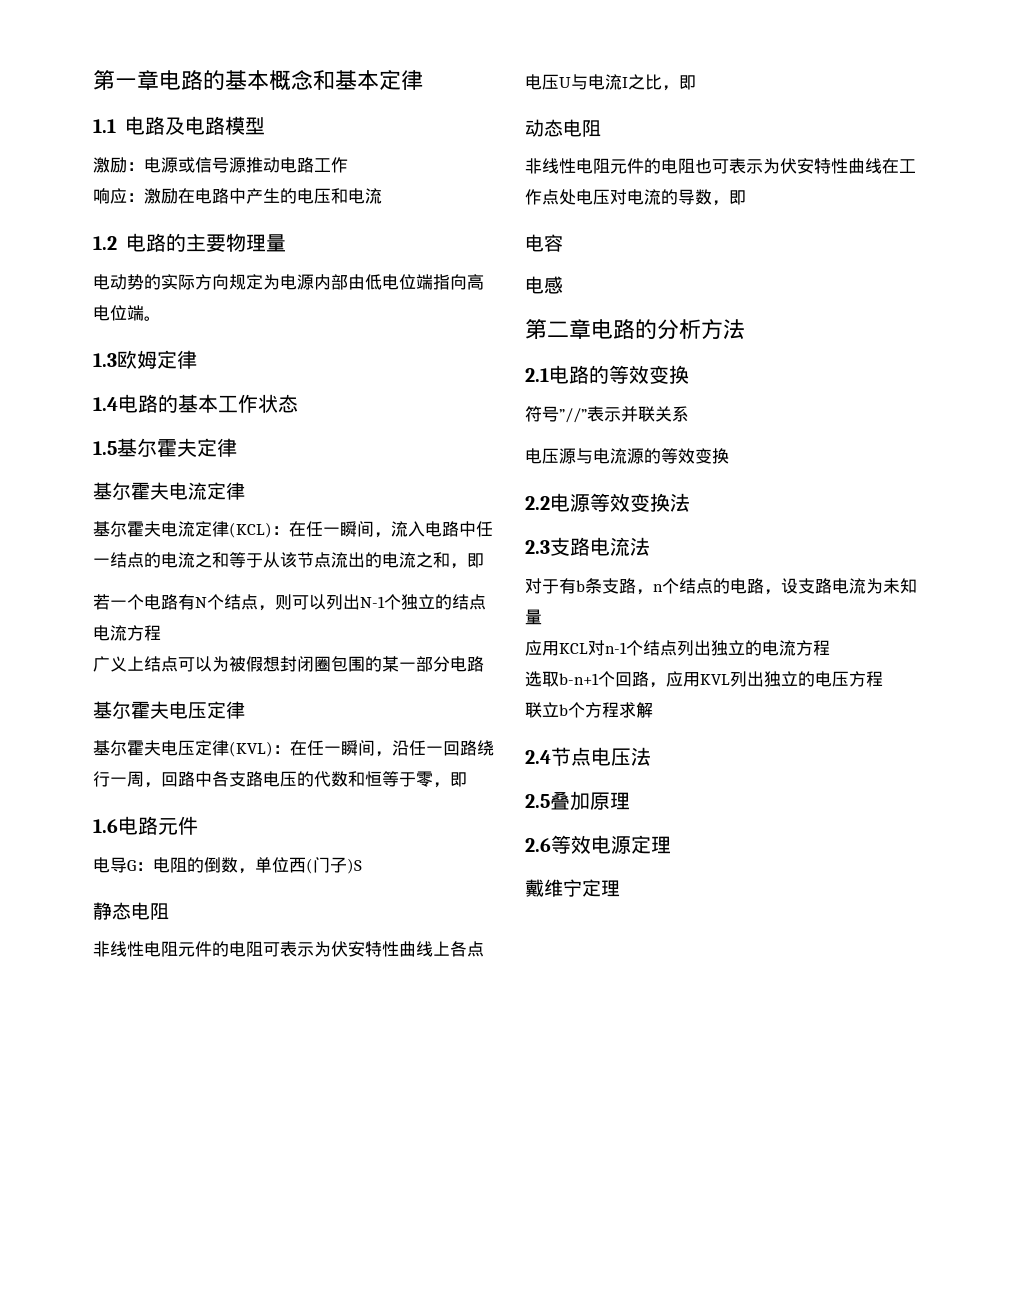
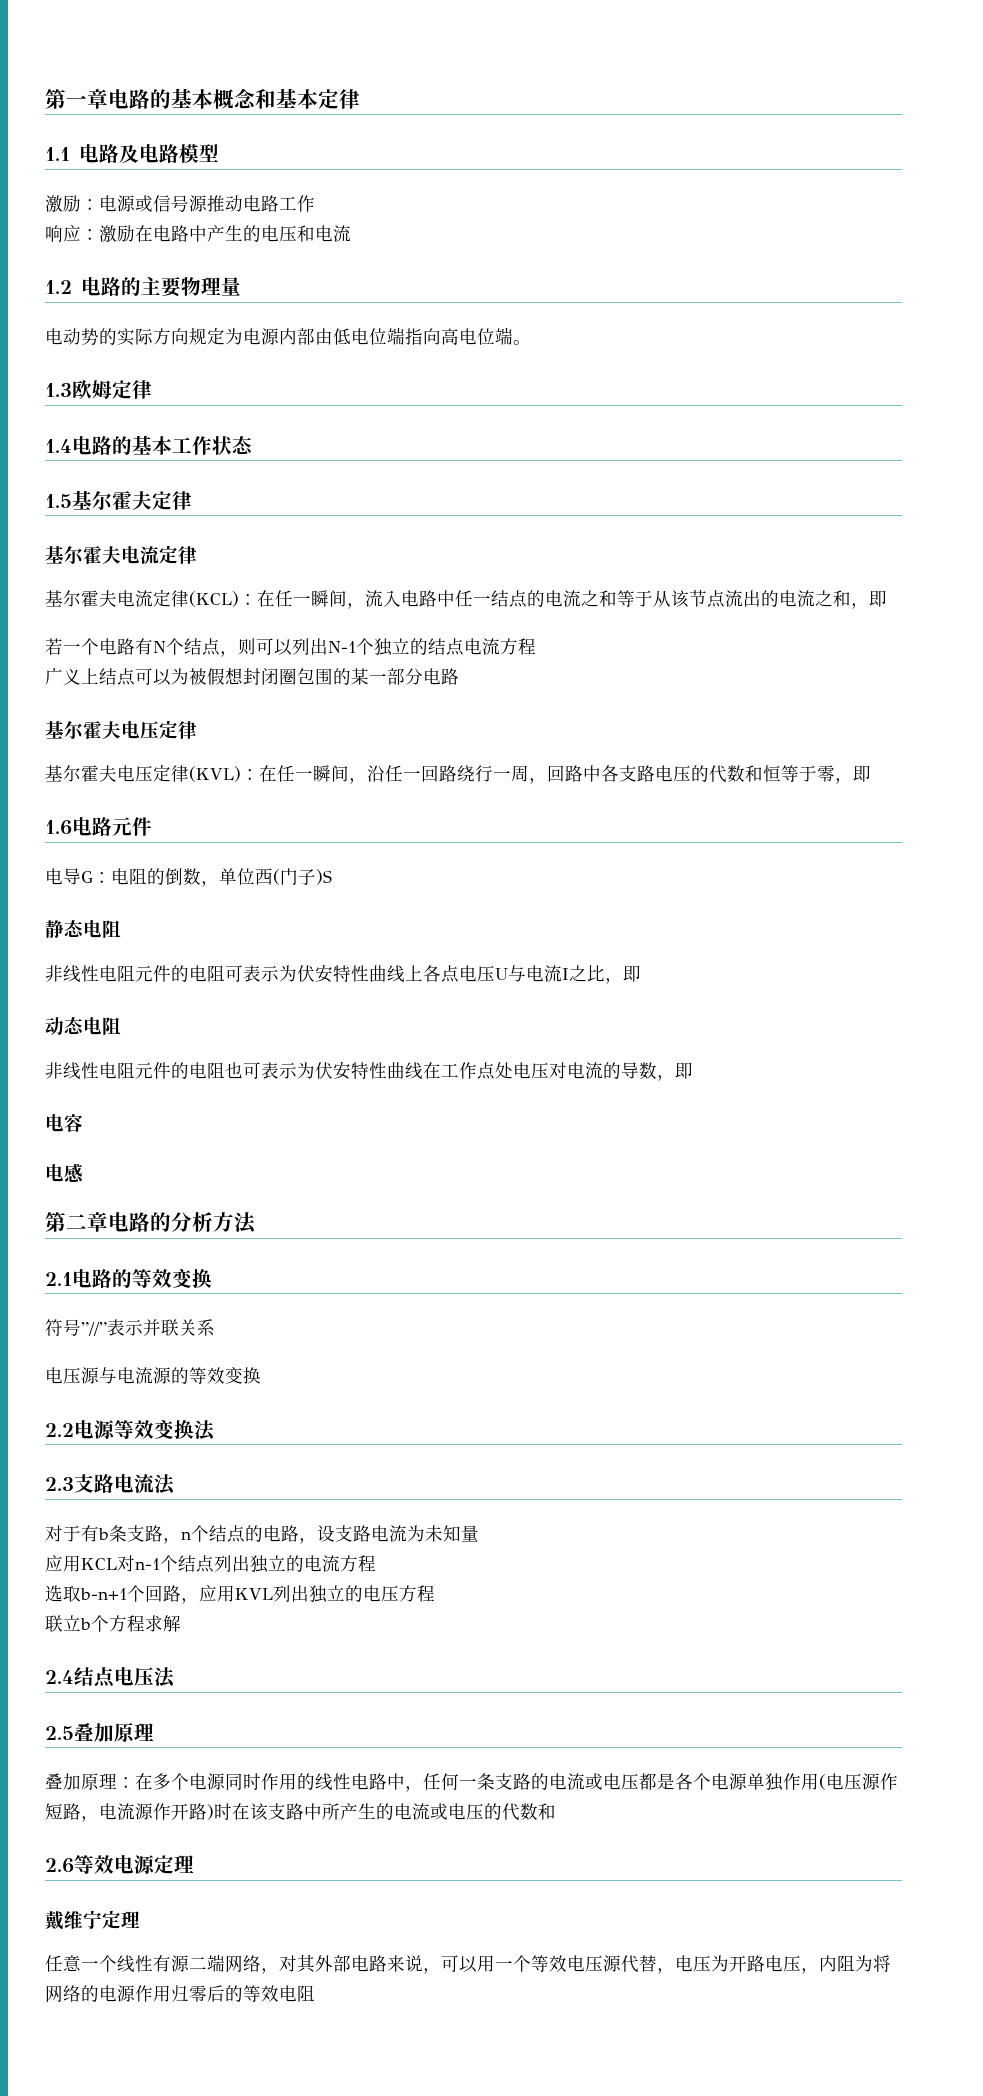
[551,747,571,766] 节 -> [74,1667,94,1686] 结
(630, 801) none -> [45,1773,898,1792] [45,1803,556,1822] // 叠加原理：在多个电源同时作用的线性电路中，任何一条支路的电流或电压都是各个电源单独作用(电压源作短路，电流源作开路)时在该支路中所产生的电流或电压的代数和
(620, 888) none -> [45,1954,891,1974] [45,1985,315,2003] // 任意一个线性有源二端网络，对其外部电路来说，可以用一个等效电压源代替，电压为开路电压，内阻为将网络的电源作用归零后的等效电阻

